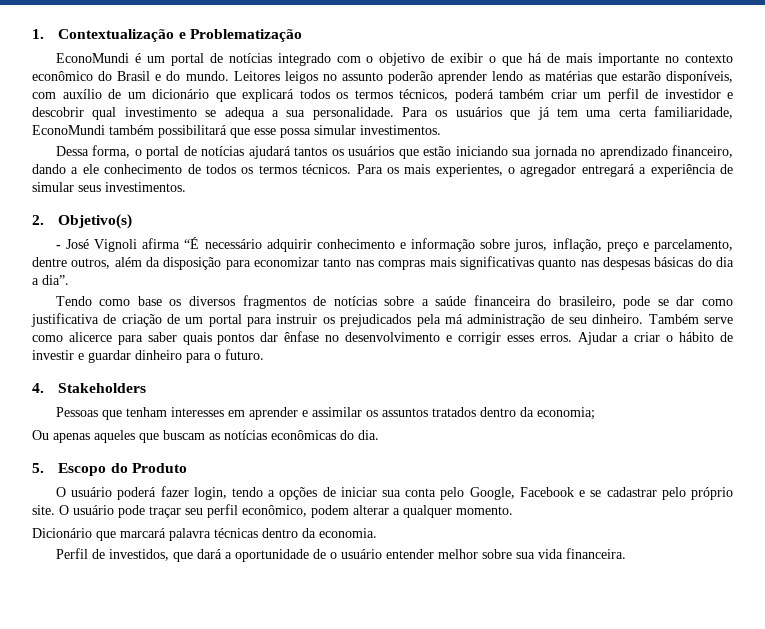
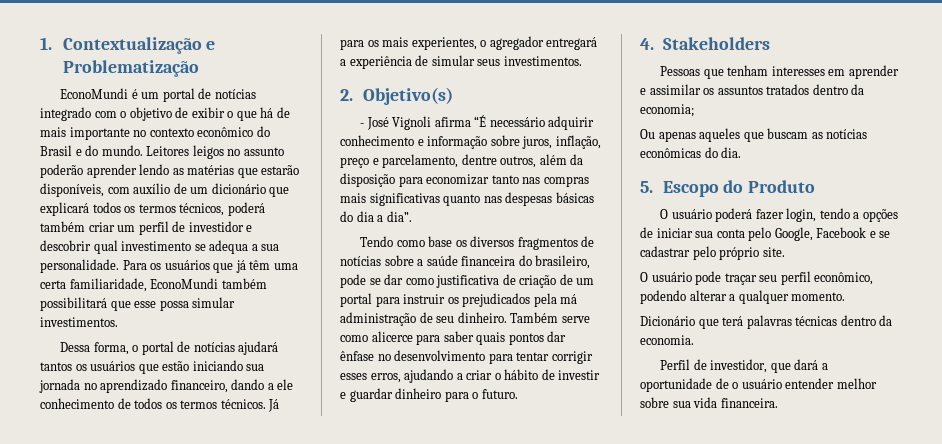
[556,108,578,117] tem -> [249,260,271,270] têm
[356,164,383,174] Para -> [268,399,280,412] [340,39,364,50] Já para
[445,332,617,345] e corrigir esses erros. Ajudar -> [488,351,593,364] [340,369,454,383] para tentar corrigir esses erros, ajudando
(55, 510) none -> (785, 252) //
[311,505,349,518] podem -> [640,290,686,304] podendo
[120,528,211,541] marcará palavra -> [722,315,792,329] terá palavras
[108,549,169,561] investidos, -> [710,359,768,373] investidor,

